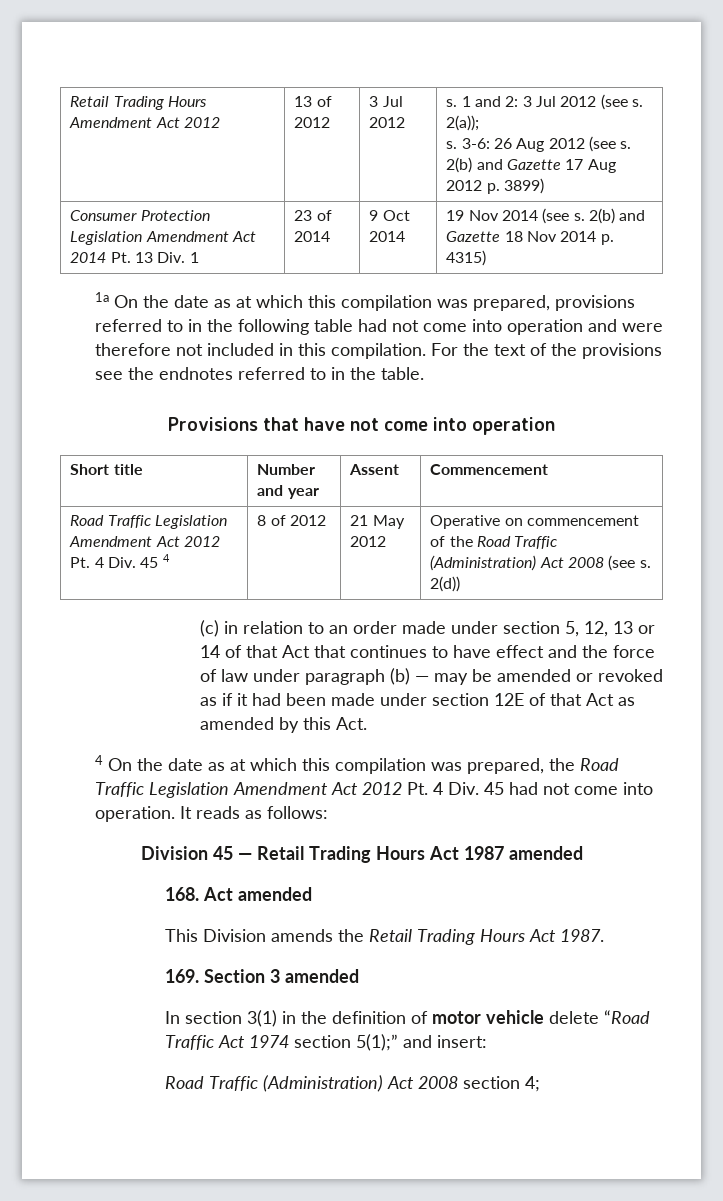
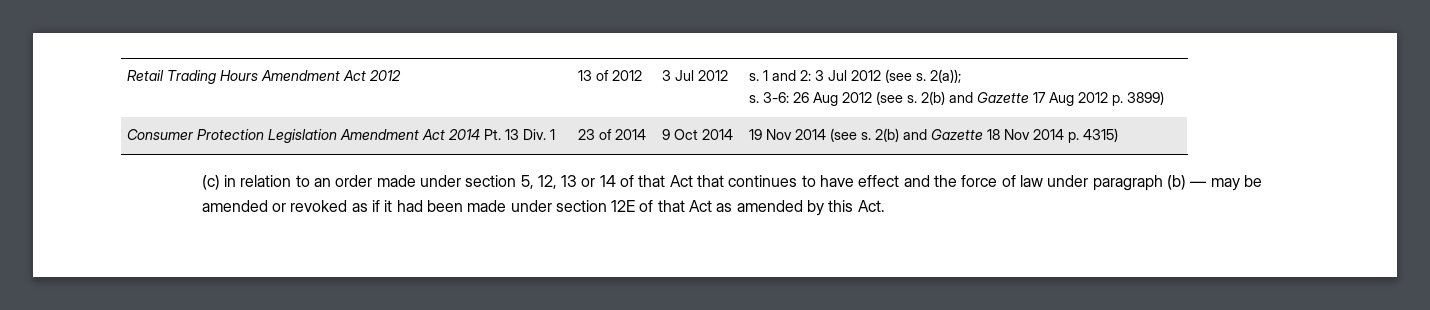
[94,292,635,311] [94,319,663,335] [94,343,662,359] [94,367,424,380] [167,417,556,435] [70,464,143,475] [257,464,316,475] [257,485,319,499] [349,464,400,475] [430,464,549,475] [70,515,228,529] [69,536,221,547] [70,554,170,568] [257,515,327,526] [350,515,405,529] [350,536,387,547] [430,515,640,529] [430,536,558,549] [430,555,651,571] [430,576,461,592] // 1a On the date as at which this compilation was prepared, provisions referred to in the following table had not come into operation and were therefore not included in this compilation. For the text of the provisions see the endnotes referred to in the table. // Provisions that have not come into operation // Short title | Number and year | Assent | Commencement // Road Traffic Legislation Amendment Act 2012 Pt. 4 Div. 45 4 | 8 of 2012 | 21 May 2012 | Operative on commencement of the Road Traffic (Administration) Act 2008 (see s. 2(d)) -> (1119, 135) none
[94,755,619,774] [94,782,653,798] [94,806,328,822] [140,846,583,863] [164,887,312,901] [164,929,604,945] [164,969,359,983] [164,1010,650,1027] [164,1034,487,1051] [164,1075,540,1092] // 4 On the date as at which this compilation was prepared, the Road Traffic Legislation Amendment Act 2012 Pt. 4 Div. 45 had not come into operation. It reads as follows: // Division 45 — Retail Trading Hours Act 1987 amended // 168. Act amended // This Division amends the Retail Trading Hours Act 1987. // 169. Section 3 amended // In section 3(1) in the definition of motor vehicle delete “Road Traffic Act 1974 section 5(1);” and insert: // Road Traffic (Administration) Act 2008 section 4; -> (885, 206) none

